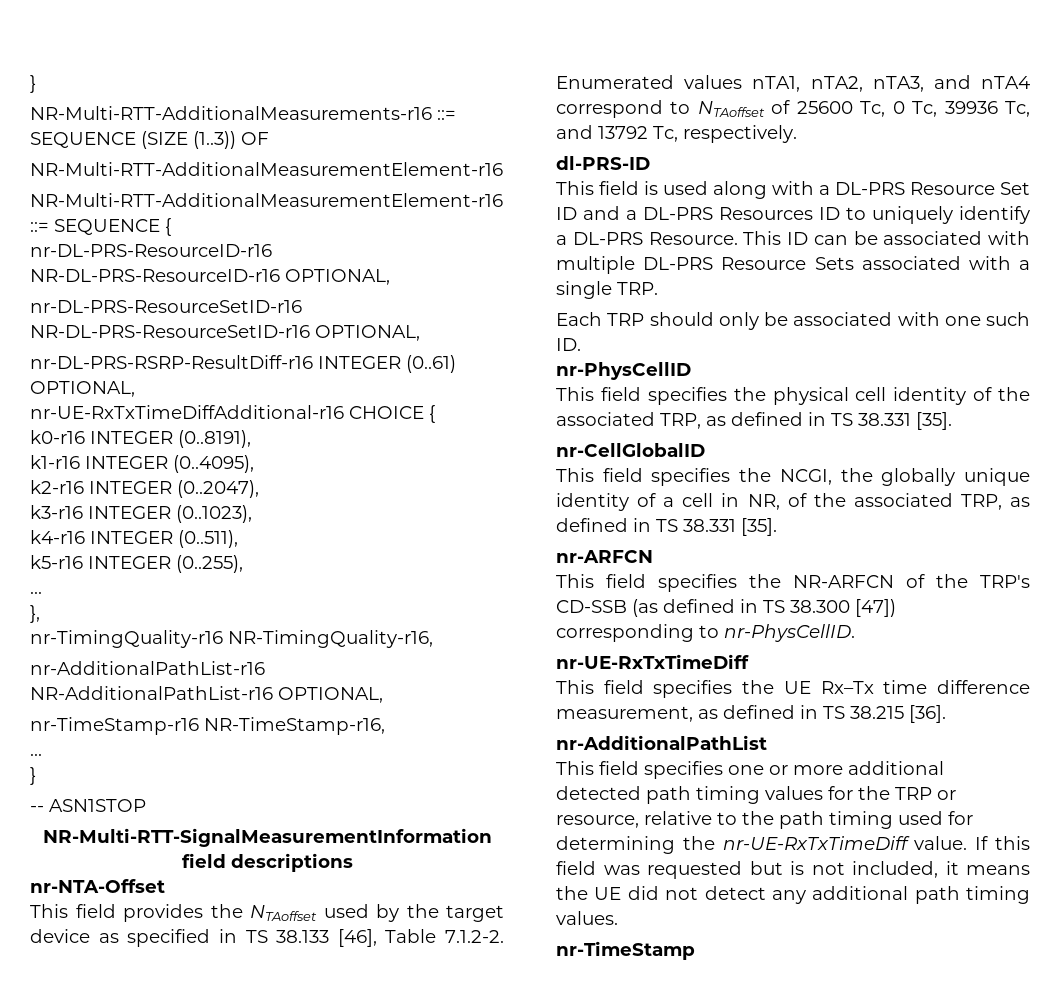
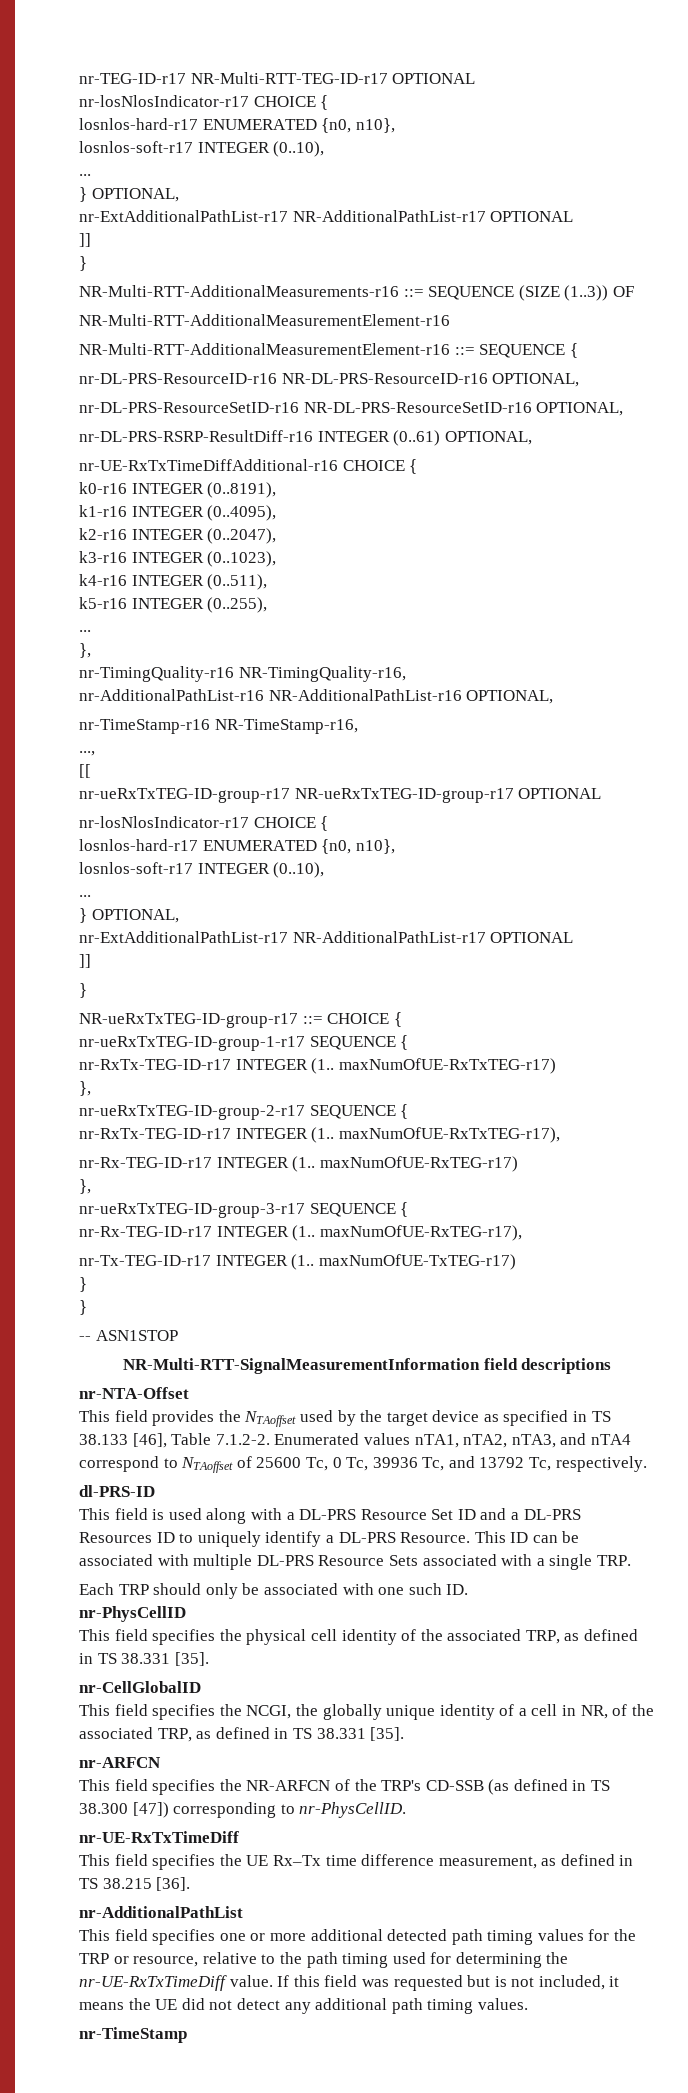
(30, 84) none -> [79,72,476,84] [79,95,329,110] [79,118,395,133] [79,141,325,157] [79,174,91,176] [79,187,179,202] [79,210,574,222] [79,233,91,247] nr-TEG-ID-r17 NR-Multi-RTT-TEG-ID-r17 OPTIONAL // nr-losNlosIndicator-r17 CHOICE { // losnlos-hard-r17 ENUMERATED {n0, n10}, // losnlos-soft-r17 INTEGER (0..10), // ... // } OPTIONAL, // nr-ExtAdditionalPathList-r17 NR-AdditionalPathList-r17 OPTIONAL // ]] //
[30,753,42,756] ... -> [79,751,95,756] [79,764,91,778] [79,788,602,803] [79,816,329,831] [79,839,395,854] [79,862,325,878] [79,895,91,897] [79,908,179,923] [79,931,574,943] [79,954,91,968] [79,983,87,998] [79,1012,402,1028] [79,1035,409,1051] [79,1058,556,1074] [79,1081,91,1096] [79,1104,409,1120] [79,1127,560,1143] [79,1156,518,1172] [79,1179,91,1194] [79,1202,409,1218] [79,1225,522,1241] [79,1254,516,1270] [79,1277,87,1292] ..., // [[ // nr-ueRxTxTEG-ID-group-r17 NR-ueRxTxTEG-ID-group-r17 OPTIONAL // nr-losNlosIndicator-r17 CHOICE { // losnlos-hard-r17 ENUMERATED {n0, n10}, // losnlos-soft-r17 INTEGER (0..10), // ... // } OPTIONAL, // nr-ExtAdditionalPathList-r17 NR-AdditionalPathList-r17 OPTIONAL // ]] // } // NR-ueRxTxTEG-ID-group-r17 ::= CHOICE { // nr-ueRxTxTEG-ID-group-1-r17 SEQUENCE { // nr-RxTx-TEG-ID-r17 INTEGER (1.. maxNumOfUE-RxTxTEG-r17) // }, // nr-ueRxTxTEG-ID-group-2-r17 SEQUENCE { // nr-RxTx-TEG-ID-r17 INTEGER (1.. maxNumOfUE-RxTxTEG-r17), // nr-Rx-TEG-ID-r17 INTEGER (1.. maxNumOfUE-RxTEG-r17) // }, // nr-ueRxTxTEG-ID-group-3-r17 SEQUENCE { // nr-Rx-TEG-ID-r17 INTEGER (1.. maxNumOfUE-RxTEG-r17), // nr-Tx-TEG-ID-r17 INTEGER (1.. maxNumOfUE-TxTEG-r17) // }

